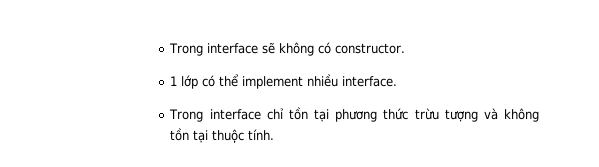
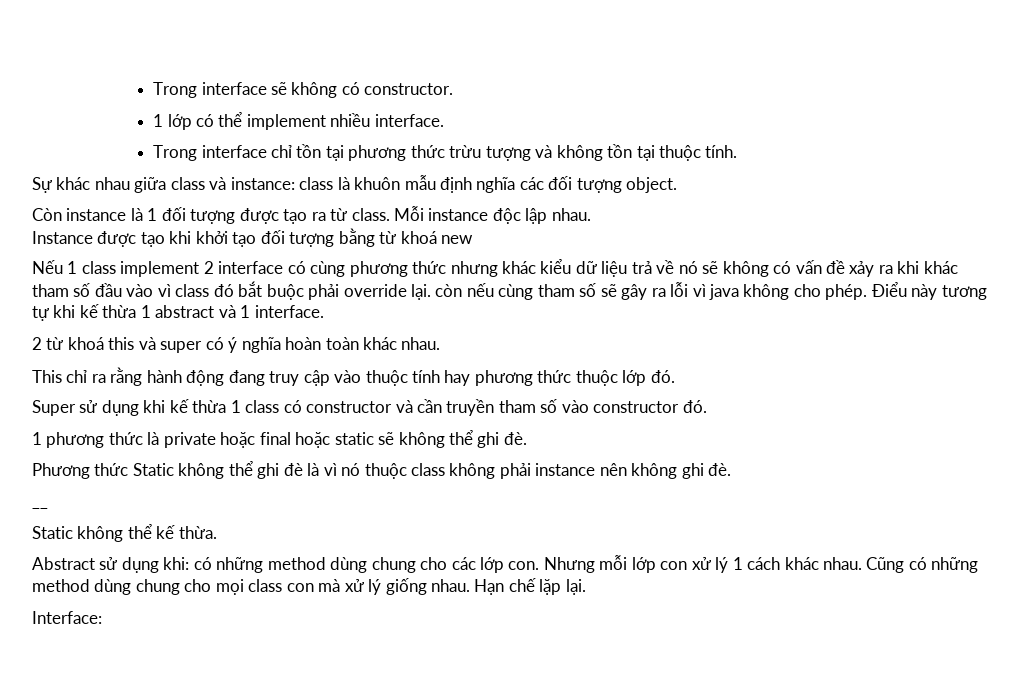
(275, 134) none -> [32,175,678,193] [32,206,591,224] [32,228,474,247] [32,259,958,277] [32,281,987,300] [32,304,324,321] [32,337,441,353] [32,367,675,386] [32,399,707,416] [32,430,527,448] [32,461,732,479] [32,507,48,509] [32,524,217,542] [32,555,979,573] [32,578,586,595] [32,611,102,624] // Sự khác nhau giữa class và instance: class là khuôn mẫu định nghĩa các đối tượng object. // Còn instance là 1 đối tượng được tạo ra từ class. Mỗi instance độc lập nhau. // Instance được tạo khi khởi tạo đối tượng bằng từ khoá new // Nếu 1 class implement 2 interface có cùng phương thức nhưng khác kiểu dữ liệu trả về nó sẽ không có vấn đề xảy ra khi khác tham số đầu vào vì class đó bắt buộc phải override lại. còn nếu cùng tham số sẽ gây ra lỗi vì java không cho phép. Điểu này tương tự khi kế thừa 1 abstract và 1 interface. // 2 từ khoá this và super có ý nghĩa hoàn toàn khác nhau. // This chỉ ra rằng hành động đang truy cập vào thuộc tính hay phương thức thuộc lớp đó. // Super sử dụng khi kế thừa 1 class có constructor và cần truyền tham số vào constructor đó. // 1 phương thức là private hoặc final hoặc static sẽ không thể ghi đè. // Phương thức Static không thể ghi đè là vì nó thuộc class không phải instance nên không ghi đè. // __ // Static không thể kế thừa. // Abstract sử dụng khi: có những method dùng chung cho các lớp con. Nhưng mỗi lớp con xử lý 1 cách khác nhau. Cũng có những method dùng chung cho mọi class con mà xử lý giống nhau. Hạn chế lặp lại. // Interface:

